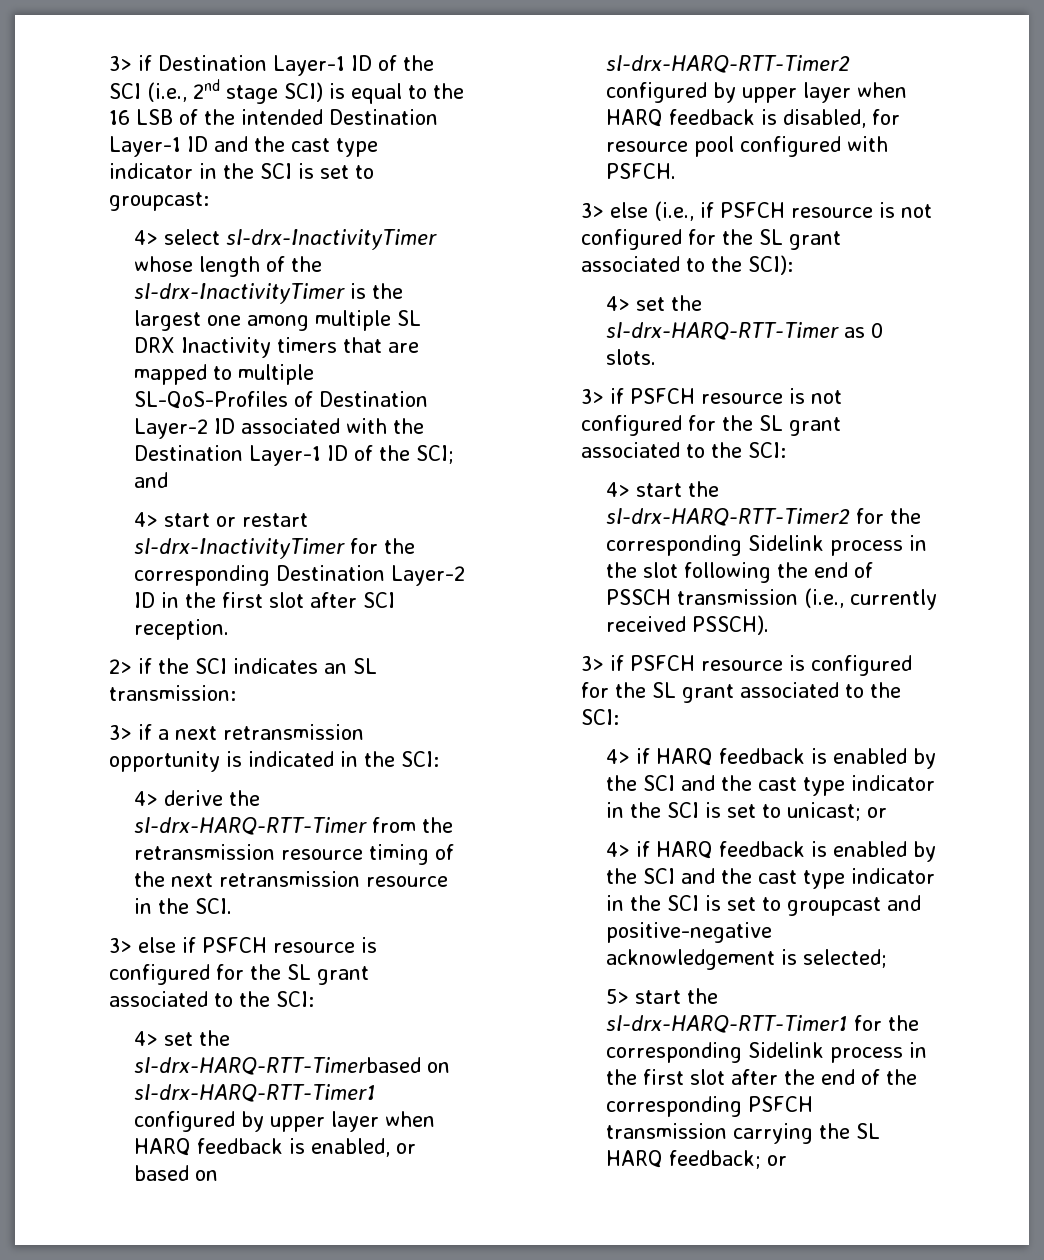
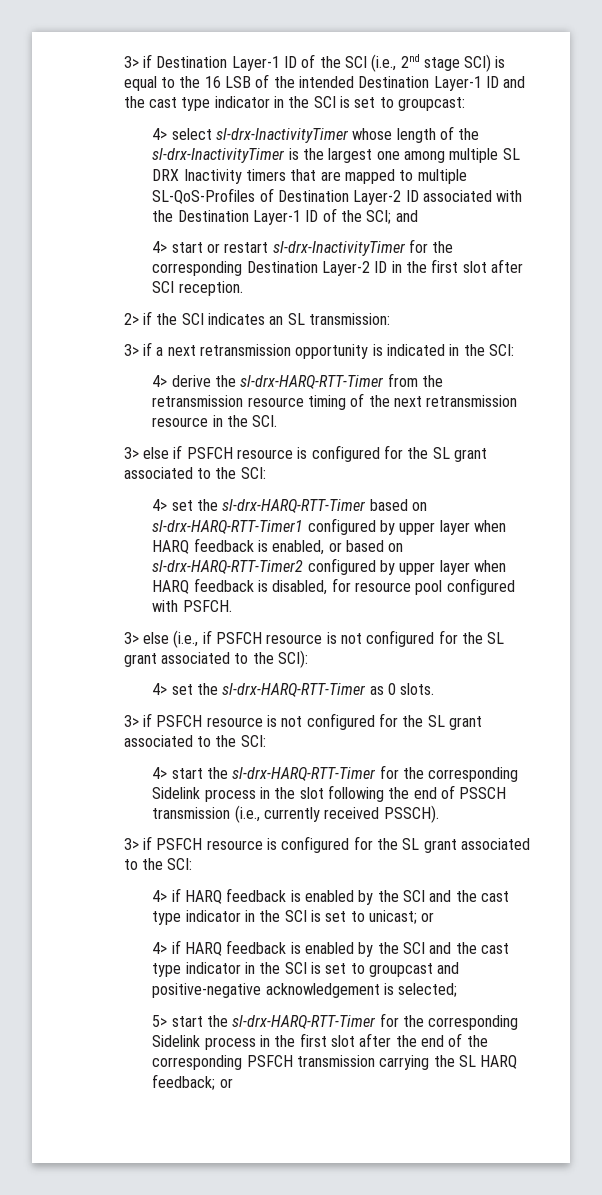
[134,1057,422,1075] sl-drx-HARQ-RTT-Timerbased -> [222,499,408,513] sl-drx-HARQ-RTT-Timer based
[606,508,851,526] sl-drx-HARQ-RTT-Timer2 -> [232,767,377,781] sl-drx-HARQ-RTT-Timer
[606,1015,849,1033] sl-drx-HARQ-RTT-Timer1 -> [232,1015,377,1029] sl-drx-HARQ-RTT-Timer

